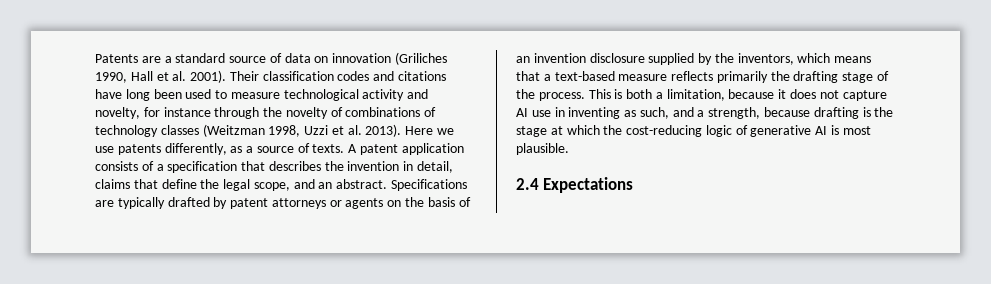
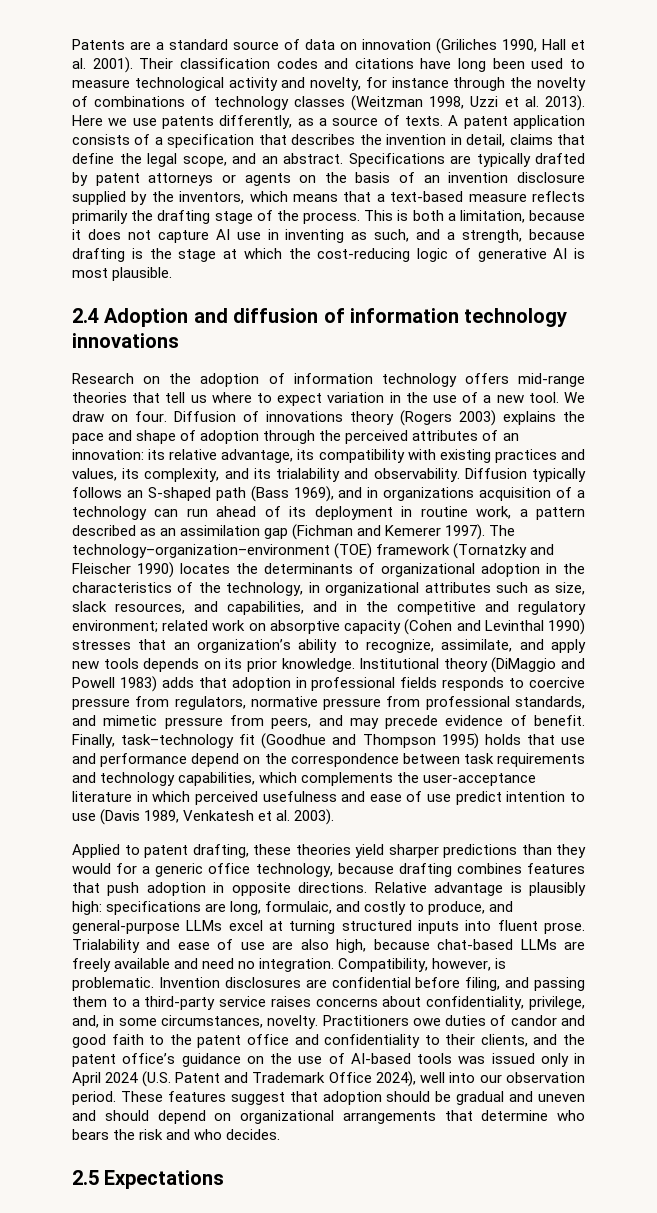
(539, 184) none -> [104,308,568,327] [72,333,179,348] [72,373,585,387] [72,392,585,406] [72,410,585,426] [72,430,519,444] [72,449,586,463] [72,468,586,482] [72,486,586,502] [72,506,585,520] [72,524,516,540] [72,543,555,559] [72,562,585,578] [72,582,586,596] [72,601,586,615] [72,619,585,635] [72,639,586,653] [72,657,585,673] [72,676,585,692] [72,696,585,710] [72,715,585,729] [72,733,585,749] [72,753,585,767] [72,772,537,786] [72,791,585,805] [72,809,335,825] [72,844,586,858] [72,863,585,877] [72,882,587,896] [72,901,514,915] [72,920,585,934] [72,939,585,953] [72,958,507,972] [72,977,585,991] [72,996,585,1010] [72,1015,585,1029] [72,1034,585,1048] [72,1053,585,1067] [72,1071,585,1087] [72,1091,585,1105] [72,1110,585,1124] [72,1129,281,1140] [72,1170,99,1185] Adoption and diffusion of information technology innovations // Research on the adoption of information technology offers mid-range theories that tell us where to expect variation in the use of a new tool. We draw on four. Diffusion of innovations theory (Rogers 2003) explains the pace and shape of adoption through the perceived attributes of an innovation: its relative advantage, its compatibility with existing practices and values, its complexity, and its trialability and observability. Diffusion typically follows an S-shaped path (Bass 1969), and in organizations acquisition of a technology can run ahead of its deployment in routine work, a pattern described as an assimilation gap (Fichman and Kemerer 1997). The technology–organization–environment (TOE) framework (Tornatzky and Fleischer 1990) locates the determinants of organizational adoption in the characteristics of the technology, in organizational attributes such as size, slack resources, and capabilities, and in the competitive and regulatory environment; related work on absorptive capacity (Cohen and Levinthal 1990) stresses that an organization’s ability to recognize, assimilate, and apply new tools depends on its prior knowledge. Institutional theory (DiMaggio and Powell 1983) adds that adoption in professional fields responds to coercive pressure from regulators, normative pressure from professional standards, and mimetic pressure from peers, and may precede evidence of benefit. Finally, task–technology fit (Goodhue and Thompson 1995) holds that use and performance depend on the correspondence between task requirements and technology capabilities, which complements the user-acceptance literature in which perceived usefulness and ease of use predict intention to use (Davis 1989, Venkatesh et al. 2003). // Applied to patent drafting, these theories yield sharper predictions than they would for a generic office technology, because drafting combines features that push adoption in opposite directions. Relative advantage is plausibly high: specifications are long, formulaic, and costly to produce, and general-purpose LLMs excel at turning structured inputs into fluent prose. Trialability and ease of use are also high, because chat-based LLMs are freely available and need no integration. Compatibility, however, is problematic. Invention disclosures are confidential before filing, and passing them to a third-party service raises concerns about confidentiality, privilege, and, in some circumstances, novelty. Practitioners owe duties of candor and good faith to the patent office and confidentiality to their clients, and the patent office’s guidance on the use of AI-based tools was issued only in April 2024 (U.S. Patent and Trademark Office 2024), well into our observation period. These features suggest that adoption should be gradual and uneven and should depend on organizational arrangements that determine who bears the risk and who decides. // 2.5

